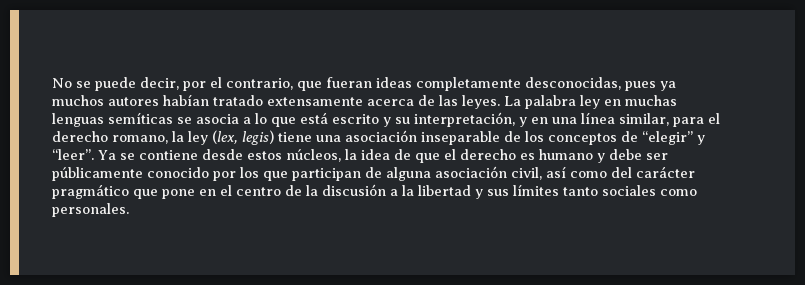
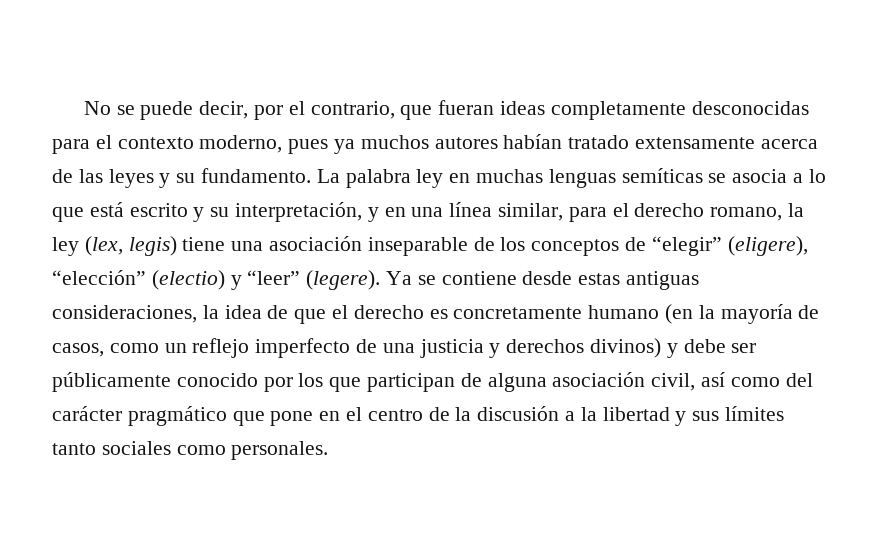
[525,77,621,90] desconocidas, -> [691,101,809,115] [52,135,283,154] desconocidas para el contexto moderno,
[462,95,500,109] leyes. -> [108,168,312,188] leyes y su fundamento.
[697,135,705,145] [52,149,94,160] y “leer”. -> [727,236,808,256] [52,270,381,290] (eligere), “elección” (electio) y “leer” (legere).
[246,149,341,162] estos núcleos, -> [578,271,700,290] [52,305,197,323] estas antiguas consideraciones,
[538,149,593,160] humano -> [453,304,820,324] [52,338,662,358] concretamente humano (en la mayoría de casos, como un reflejo imperfecto de una justicia y derechos divinos)

